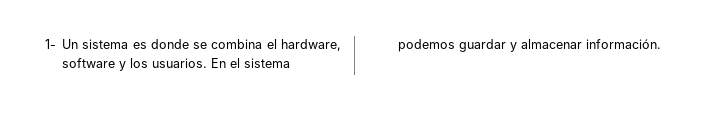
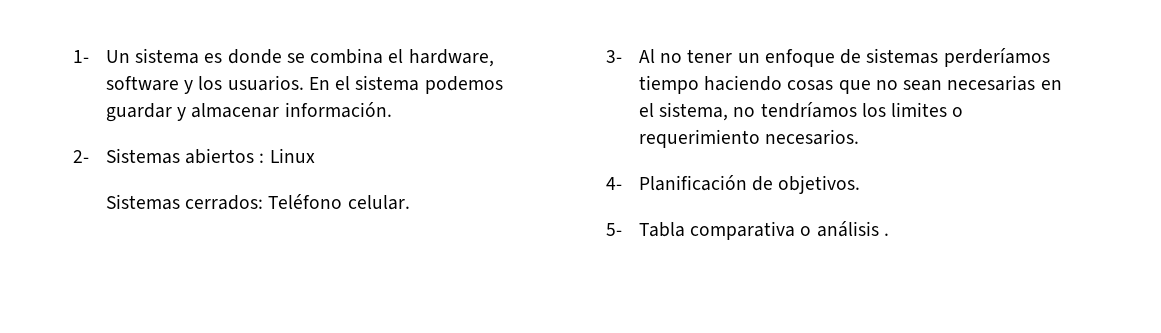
(662, 44) none -> [72,148,315,164] [105,194,410,210] [605,48,1050,67] [638,75,1062,94] [638,102,964,121] [638,129,860,148] [605,175,861,194] [605,221,889,240] // 2- Sistemas abiertos : Linux // Sistemas cerrados: Teléfono celular. // 3- Al no tener un enfoque de sistemas perderíamos tiempo haciendo cosas que no sean necesarias en el sistema, no tendríamos los limites o requerimiento necesarios. // 4- Planificación de objetivos. // 5- Tabla comparativa o análisis .

